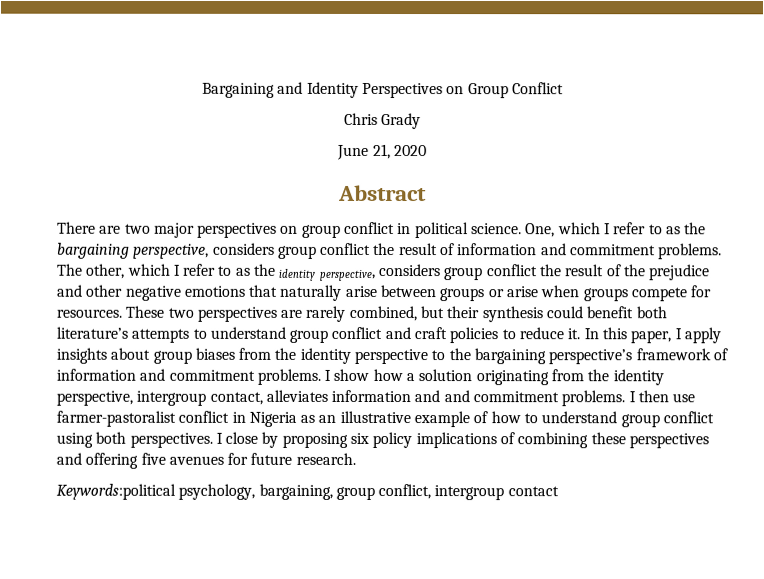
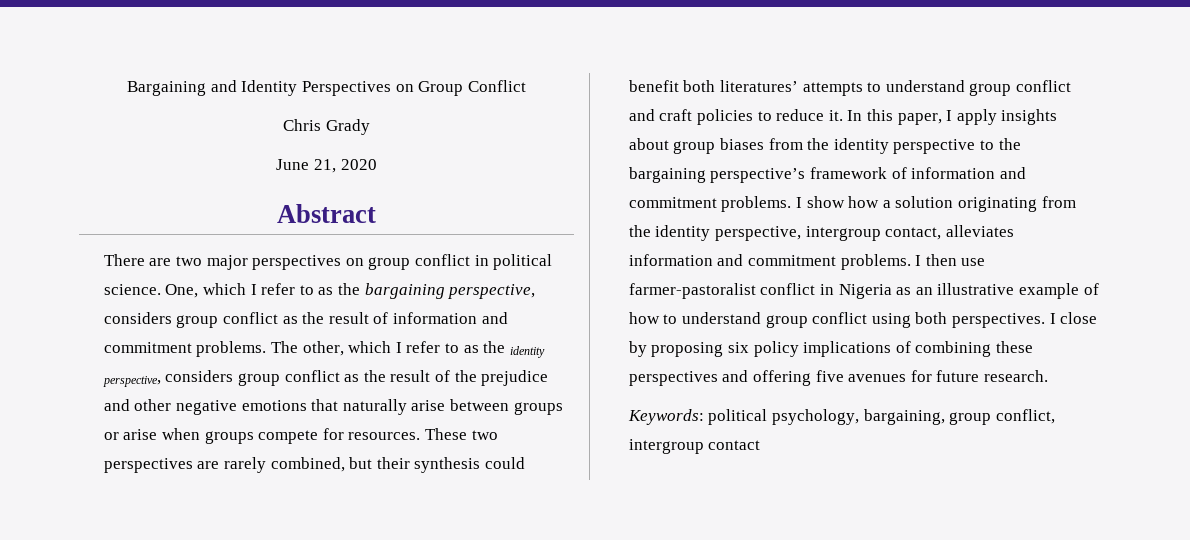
(372, 248) none -> [282,316,298,324] as
(538, 270) none -> [344,374,360,382] as
[55,326,128,339] literature’s -> [720,80,799,92] literatures’
[443,390,470,403] and -> (744, 260) none
[55,483,176,500] Keywords:political -> [627,409,768,425] Keywords: political

